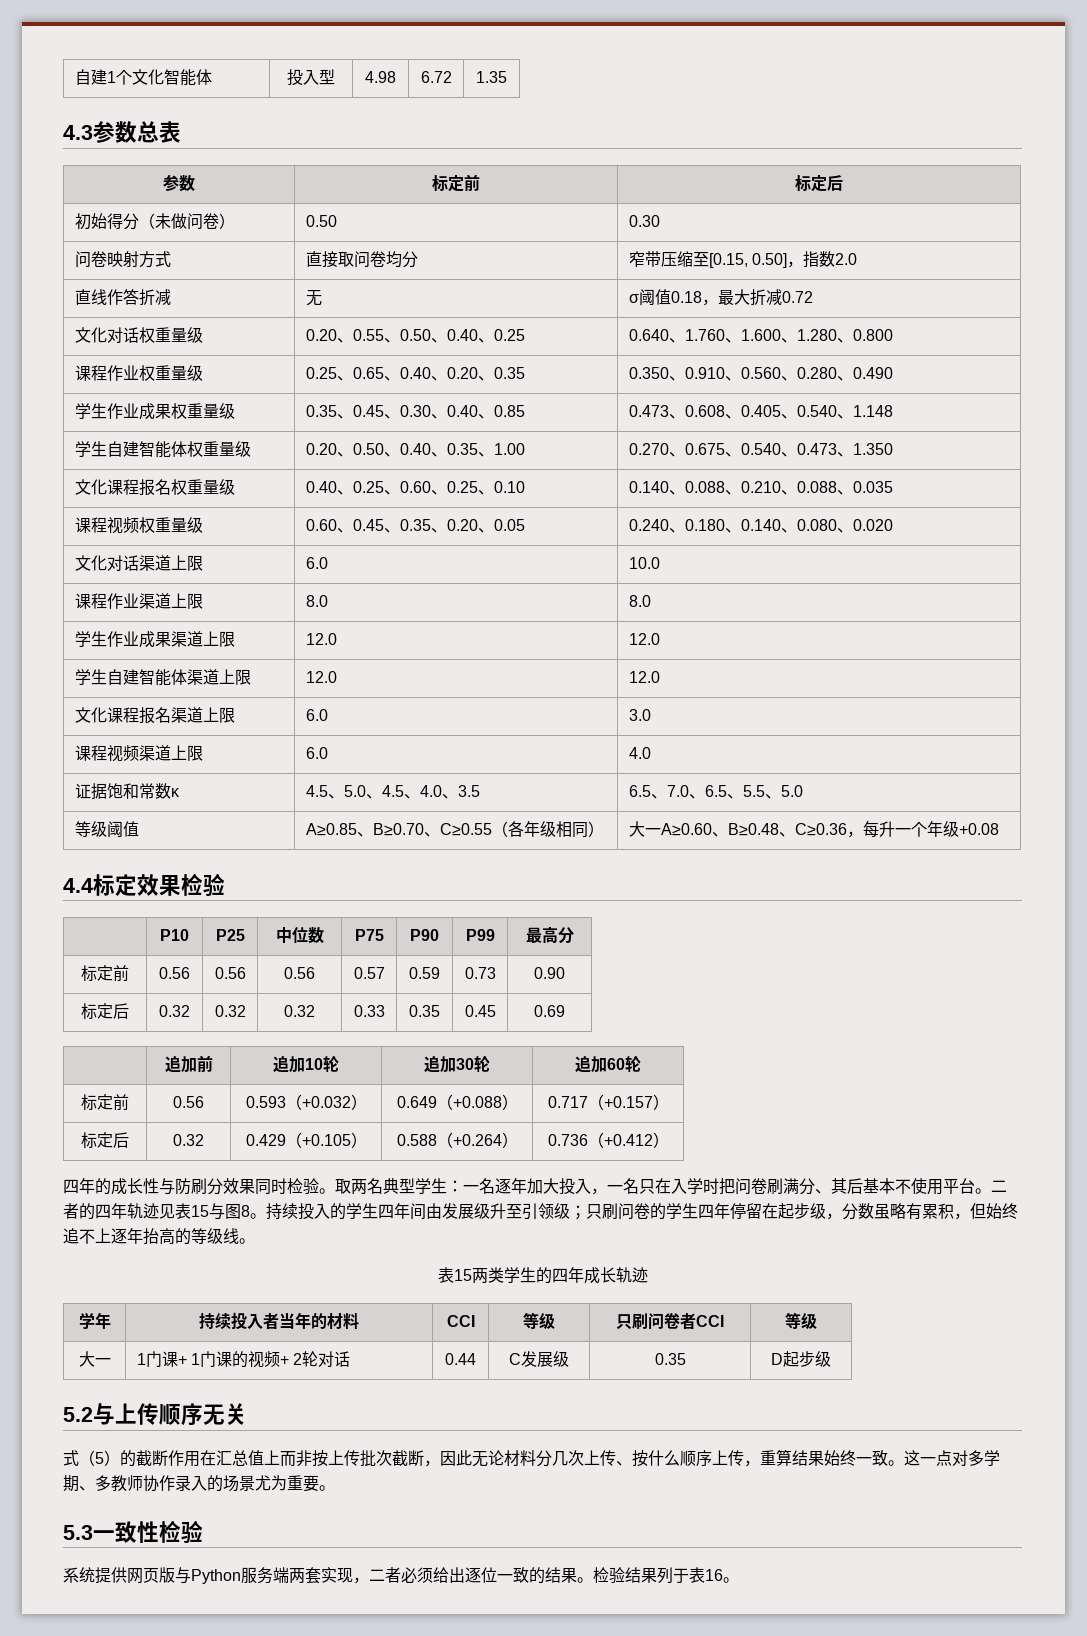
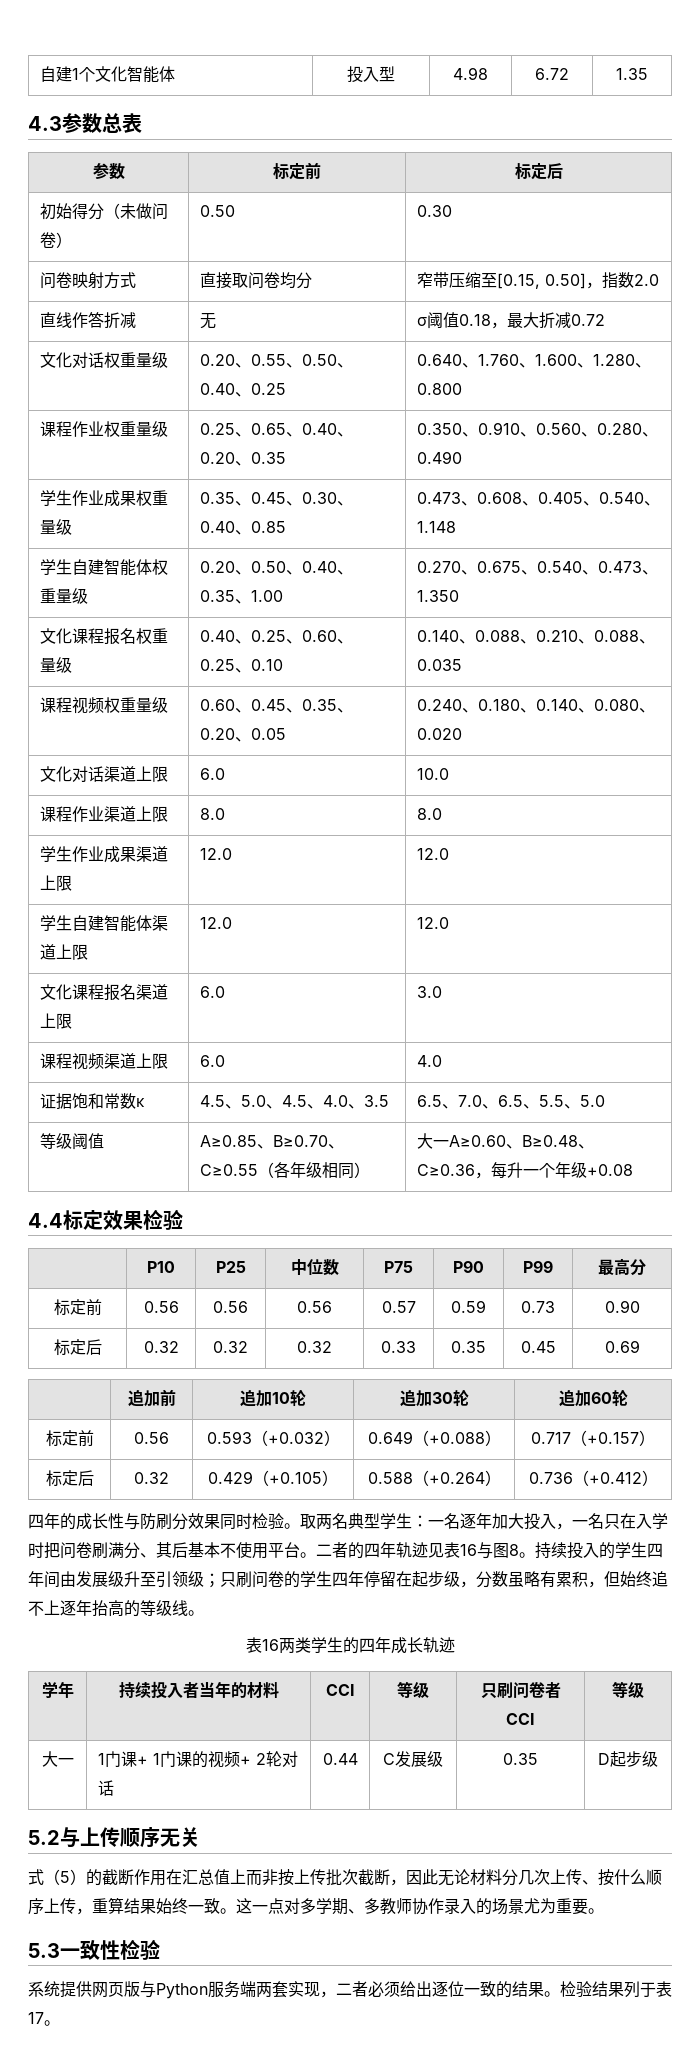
[191,1205,209,1217] 15 -> [460,1544,477,1556] 16
[453,1269,472,1281] 15 -> [261,1639,279,1651] 16
[705,1569,723,1581] 16 -> [28,2012,44,2024] 17

